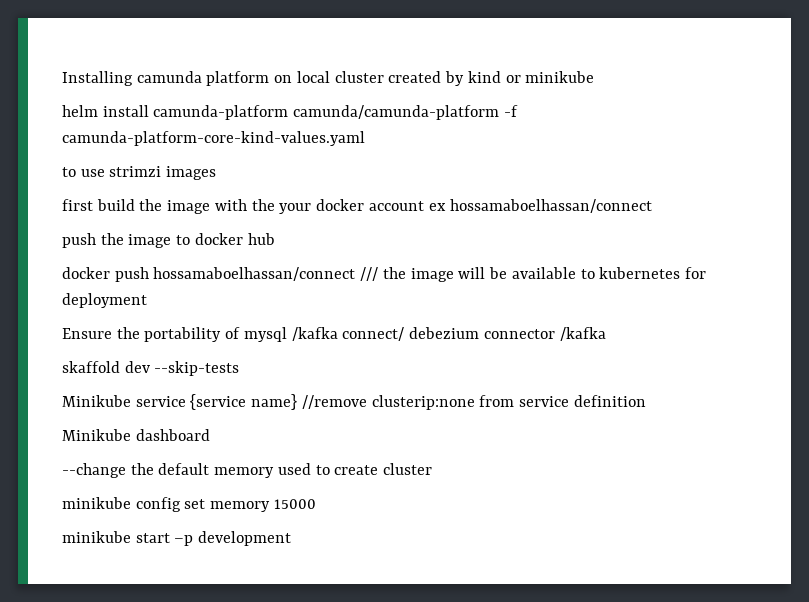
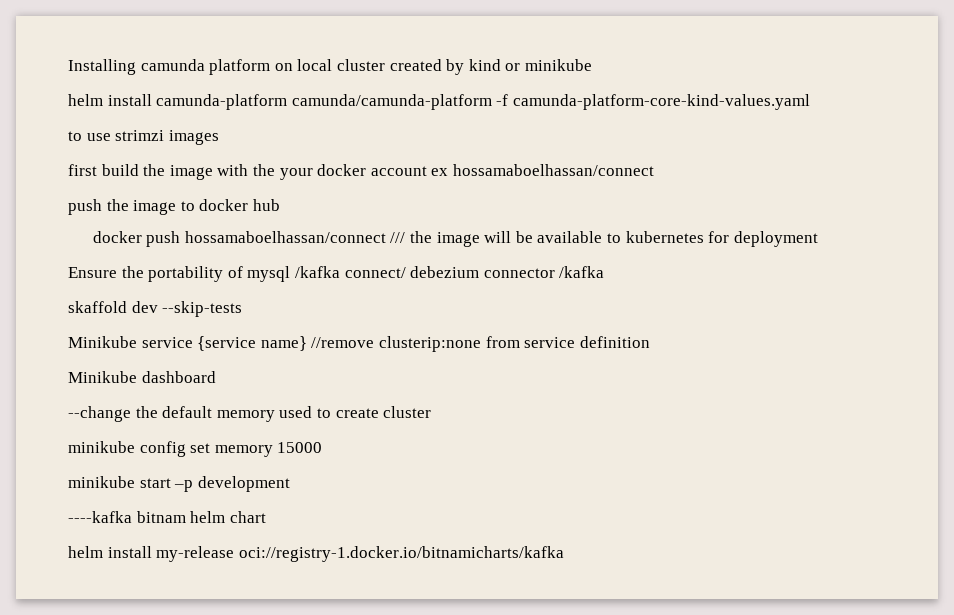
(292, 538) none -> [68,511,266,523] [68,546,564,562] // ----kafka bitnam helm chart // helm install my-release oci://registry-1.docker.io/bitnamicharts/kafka

